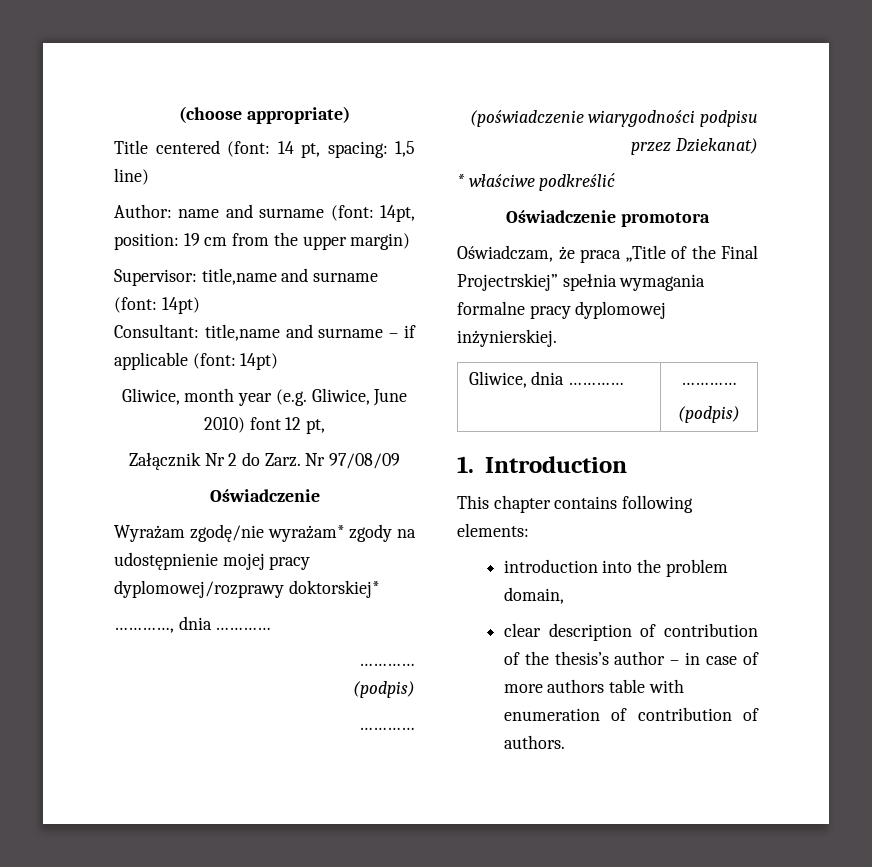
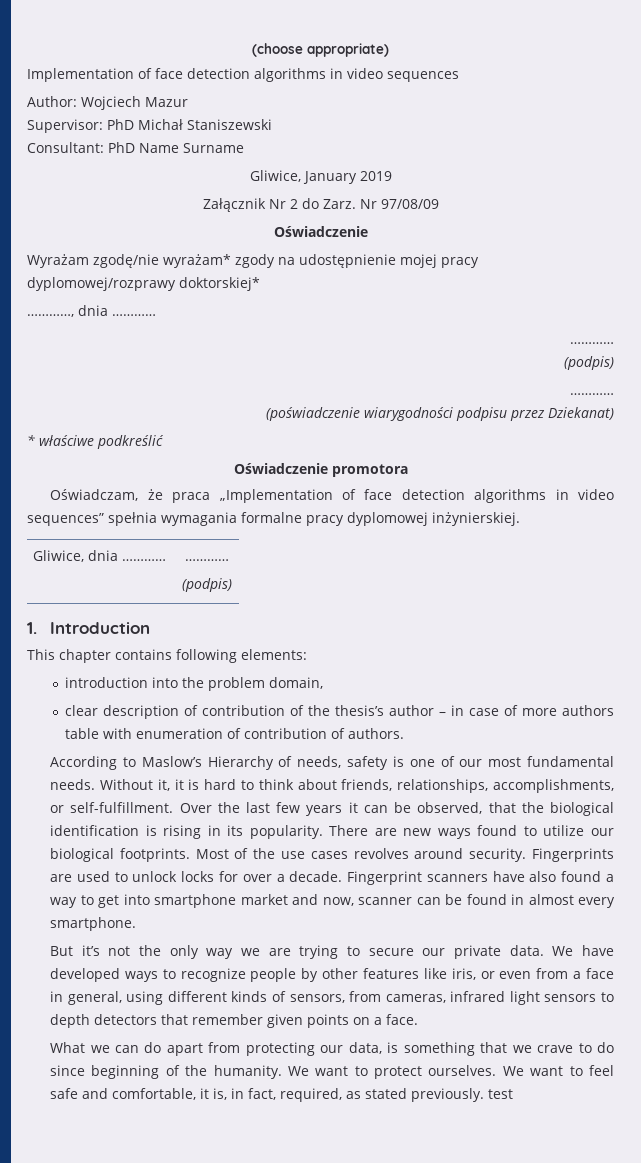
[114,140,415,158] [114,168,149,185] [114,204,415,222] [114,232,411,250] [114,268,379,286] [114,297,200,314] [114,324,417,341] [114,352,279,370] [121,388,408,406] [203,417,326,434] Title centered (font: 14 pt, spacing: 1,5 line) // Author: name and surname (font: 14pt, position: 19 cm from the upper margin) // Supervisor: title,name and surname (font: 14pt) // Consultant: title,name and surname – if applicable (font: 14pt) // Gliwice, month year (e.g. Gliwice, June 2010) font 12 pt, -> [27,68,459,82] [27,96,188,110] [27,119,272,133] [27,142,244,153] [249,170,392,184] Implementation of face detection algorithms in video sequences // Author: Wojciech Mazur // Supervisor: PhD Michał Staniszewski // Consultant: PhD Name Surname // Gliwice, January 2019
[625,245,758,262] [457,273,558,291] „Title of the Final Projectrskiej” -> [219,489,615,503] [27,513,104,526] „Implementation of face detection algorithms in video sequences”
(565, 742) none -> [50,756,614,770] [50,779,614,793] [50,802,614,816] [50,825,614,839] [50,848,614,862] [50,871,614,885] [50,894,615,908] [50,917,137,931] [50,945,615,959] [50,968,614,982] [50,991,614,1005] [50,1014,419,1028] [50,1042,614,1056] [50,1065,615,1079] [50,1088,514,1102] // According to Maslow’s Hierarchy of needs, safety is one of our most fundamental needs. Without it, it is hard to think about friends, relationships, accomplishments, or self-fulfillment. Over the last few years it can be observed, that the biological identification is rising in its popularity. There are new ways found to utilize our biological footprints. Most of the use cases revolves around security. Fingerprints are used to unlock locks for over a decade. Fingerprint scanners have also found a way to get into smartphone market and now, scanner can be found in almost every smartphone. // But it’s not the only way we are trying to secure our private data. We have developed ways to recognize people by other features like iris, or even from a face in general, using different kinds of sensors, from cameras, infrared light sensors to depth detectors that remember given points on a face. // What we can do apart from protecting our data, is something that we crave to do since beginning of the humanity. We want to protect ourselves. We want to feel safe and comfortable, it is, in fact, required, as stated previously. test

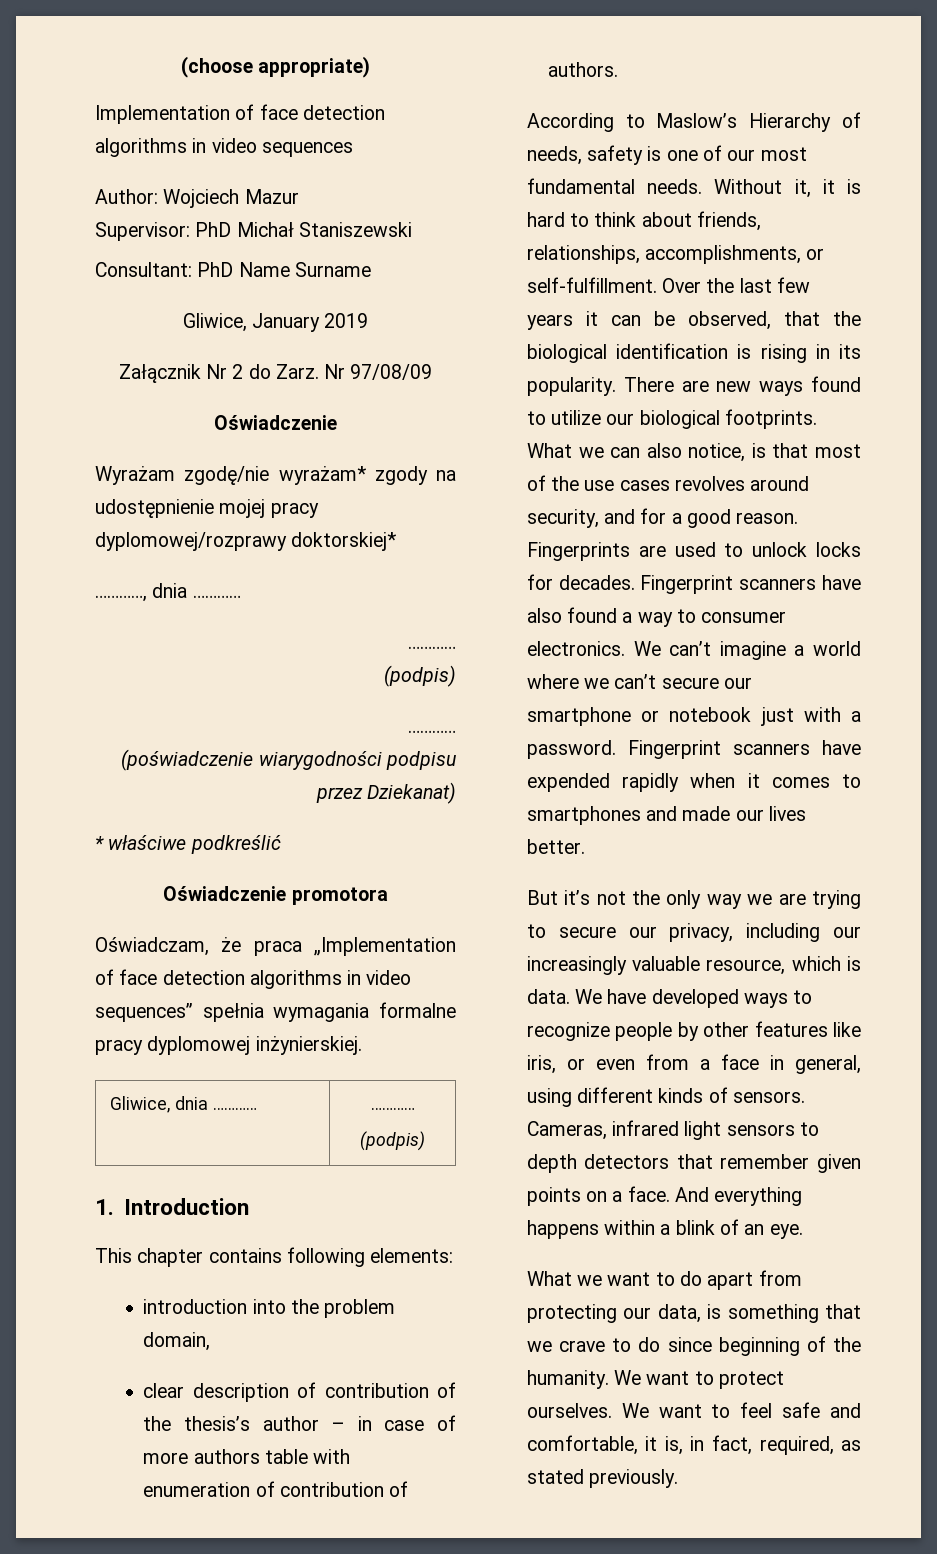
[195,849,229,859] Most -> [526,443,861,462] What we can also notice, is that most
[469,848,527,862] security. -> [526,508,799,528] security, and for a good reason.
[242,871,343,882] over a decade. -> [558,575,635,590] decades.
[98,894,615,908] [50,917,137,931] get into smartphone market and now, scanner can be found in almost every smartphone. -> [701,611,787,623] [526,641,861,660] [526,674,753,689] [526,707,861,726] [526,740,861,759] [526,773,861,792] [526,806,807,825] [526,839,585,854] consumer electronics. We can’t imagine a world where we can’t secure our smartphone or notebook just with a password. Fingerprint scanners have expended rapidly when it comes to smartphones and made our lives better.
[454,945,502,959] private -> [669,923,861,942] [526,956,861,975] privacy, including our increasingly valuable resource, which is
[289,991,446,1003] sensors, from cameras, -> [733,1091,806,1103] [526,1121,607,1140] sensors. Cameras,
[50,1042,140,1053] // What we can -> [675,1187,803,1206] [526,1219,803,1239] [526,1271,675,1286] And everything happens within a blink of an eye. // What we want to
[488,1089,514,1099] test -> (679, 1478) none

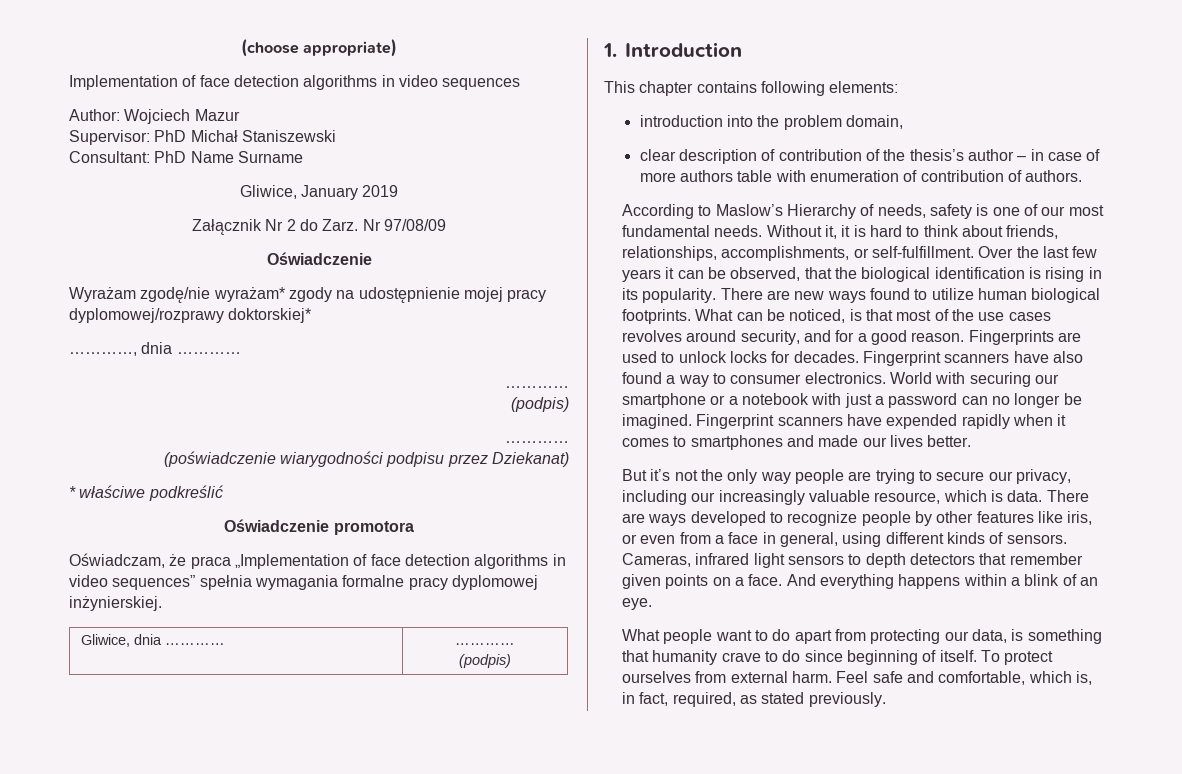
[606,413,635,425] our -> [978,288,1028,300] human
[578,443,746,462] we can also notice, -> [736,309,846,323] can be noticed,
[633,641,861,660] [526,674,753,689] [526,707,861,726] [526,740,616,759] We can’t imagine a world where we can’t secure our smartphone or notebook just with a password. -> [890,372,1060,387] [622,393,1082,408] [622,414,693,429] World with securing our smartphone or a notebook with just a password can no longer be imagined.
[747,894,773,905] we -> [795,469,845,484] people
[575,989,789,1008] We have developed ways -> [1046,490,1089,502] [622,511,766,526] There are ways developed
[577,1275,603,1286] we -> [663,629,713,644] people
[526,1341,552,1352] we -> [652,650,718,665] humanity
[832,1337,861,1352] [526,1370,785,1389] [526,1402,773,1418] the humanity. We want to protect ourselves. We want to feel -> [939,650,1054,665] [622,671,869,683] itself. To protect ourselves from external harm. Feel
[645,1436,658,1451] it -> [1028,671,1072,683] which

